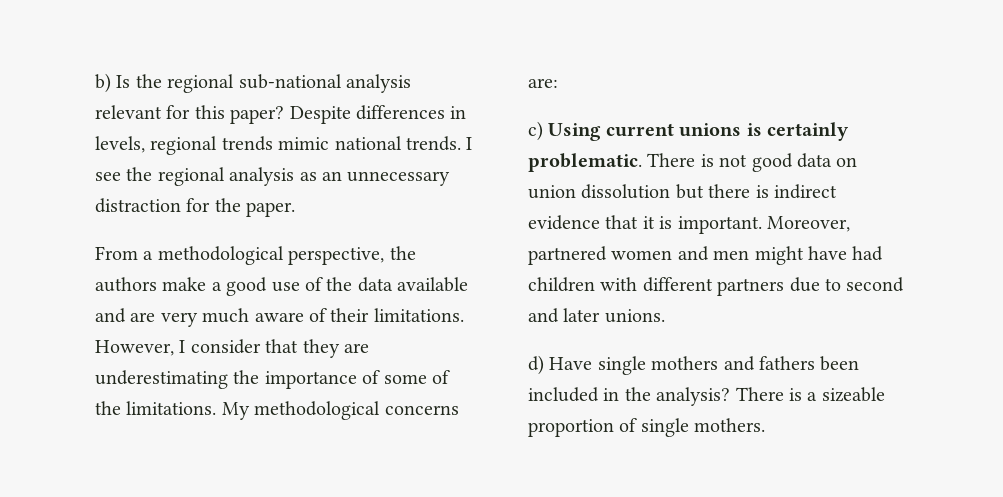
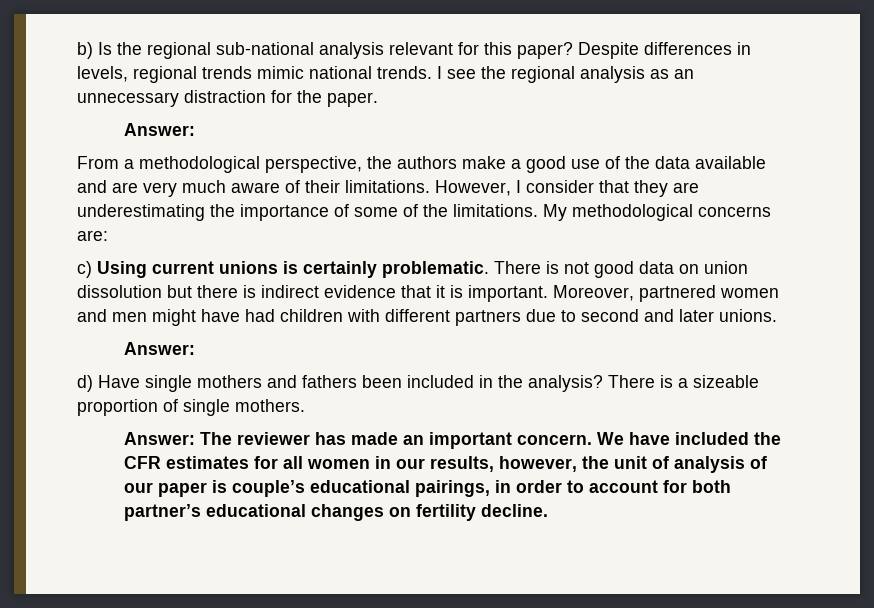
(296, 209) none -> [123,123,195,136] // Answer:
(665, 316) none -> [123,342,195,355] // Answer:
(766, 425) none -> [123,432,781,449] [123,456,767,473] [123,480,731,497] [123,504,548,521] // Answer: The reviewer has made an important concern. We have included the CFR estimates for all women in our results, however, the unit of analysis of our paper is couple’s educational pairings, in order to account for both partner’s educational changes on fertility decline.

